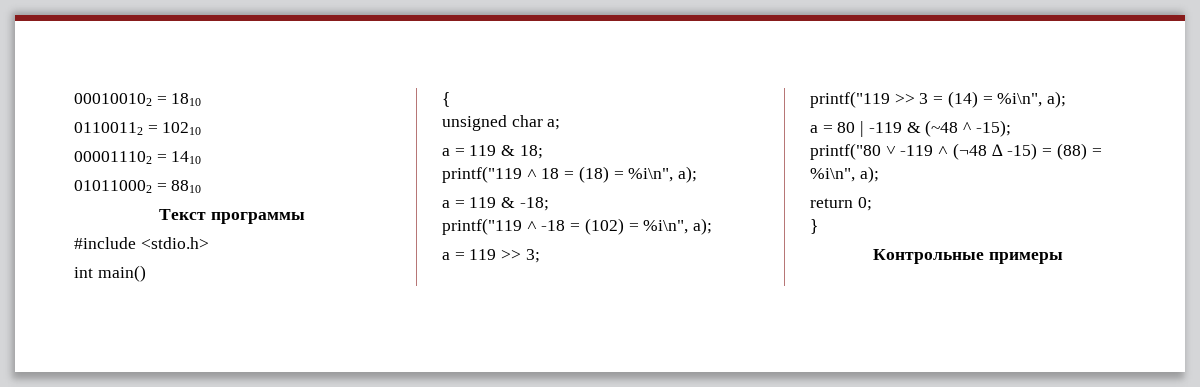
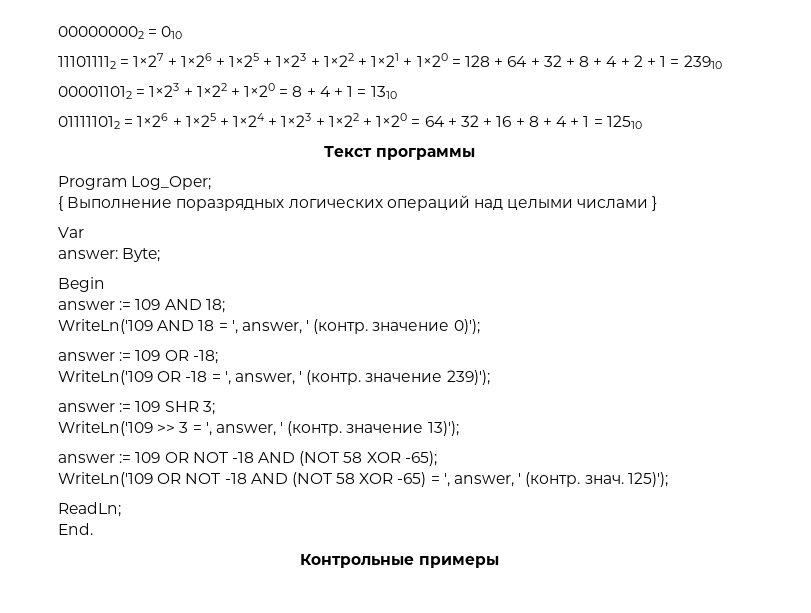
[74,93,202,106] [74,122,202,135] [74,151,202,164] [74,180,202,193] [159,209,305,224] [74,237,209,249] [74,265,146,282] [442,92,450,107] [442,115,561,131] [442,145,543,159] [442,166,698,183] [442,197,549,211] [442,218,713,235] [442,249,522,260] 000100102 = 1810 // 01100112 = 10210 // 000011102 = 1410 // 010110002 = 8810 // Текст программы // #include <stdio.h> // int main() // { // unsigned char a; // a = 119 & 18; // printf("119 ˄ 18 = (18) = %i\n", a); // a = 119 & -18; // printf("119 ˄ -18 = (102) = %i\n", a); // a = 119 >> -> [58,26,183,39] [58,53,722,69] [58,83,397,99] [58,113,642,129] [324,146,475,160] [58,176,212,190] [58,195,658,211] [58,227,84,238] [58,248,161,262] [58,277,105,292] [58,299,225,313] [58,319,480,334] [58,350,218,364] [58,370,490,385] [58,401,199,412] 000000002 = 010 // 111011112 = 1×27 + 1×26 + 1×25 + 1×23 + 1×22 + 1×21 + 1×20 = 128 + 64 + 32 + 8 + 4 + 2 + 1 = 23910 // 000011012 = 1×23 + 1×22 + 1×20 = 8 + 4 + 1 = 1310 // 011111012 = 1×26 + 1×25 + 1×24 + 1×23 + 1×22 + 1×20 = 64 + 32 + 16 + 8 + 4 + 1 = 12510 // Текст программы // Program Log_Oper; // { Выполнение поразрядных логических операций над целыми числами } // Var // answer: Byte; // Begin // answer := 109 AND 18; // WriteLn('109 AND 18 = ', answer, ' (контр. значение 0)'); // answer := 109 OR -18; // WriteLn('109 OR -18 = ', answer, ' (контр. значение 239)'); // answer := 109 SHR
[810,91,890,108] printf("119 -> [58,421,153,436] WriteLn('109
[947,91,1067,108] [810,120,1011,137] [810,143,1102,160] [810,166,879,183] [810,197,872,211] [810,219,818,234] (14) = %i\n", a); // a = 80 | -119 & (~48 ^ -15); // printf("80 ˅ -119 ˄ (¬48 ∆ -15) = (88) = %i\n", a); // return 0; // } -> [205,421,459,436] [58,451,437,466] [58,472,668,487] [58,502,121,517] [58,523,93,535] ', answer, ' (контр. значение 13)'); // answer := 109 OR NOT -18 AND (NOT 58 XOR -65); // WriteLn('109 OR NOT -18 AND (NOT 58 XOR -65) = ', answer, ' (контр. знач. 125)'); // ReadLn; // End.

